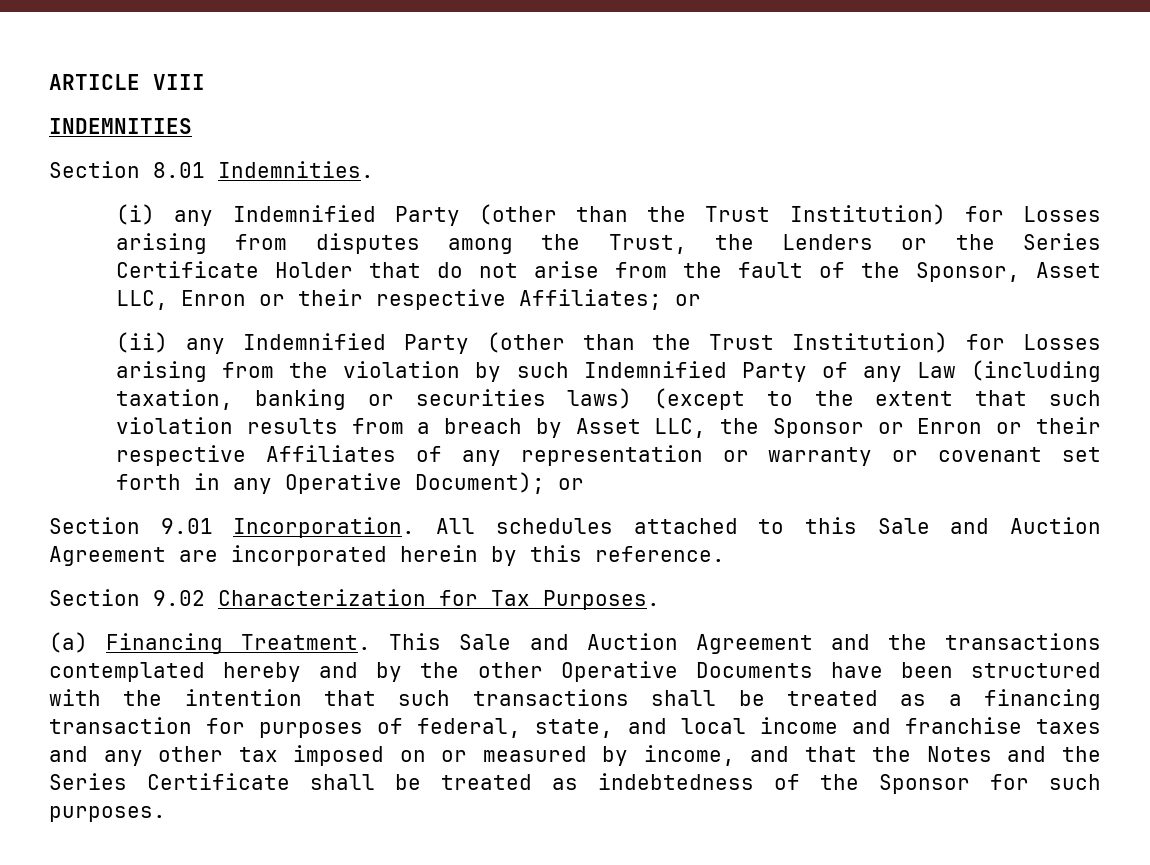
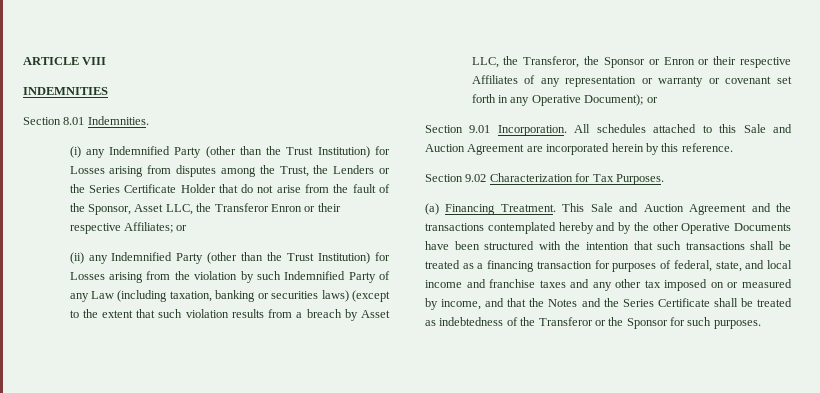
(169, 300) none -> [196,203,269,212] the Transferor
(760, 426) none -> [523,56,600,68] Transferor, the
(859, 782) none -> [538,317,624,326] Transferor or the

